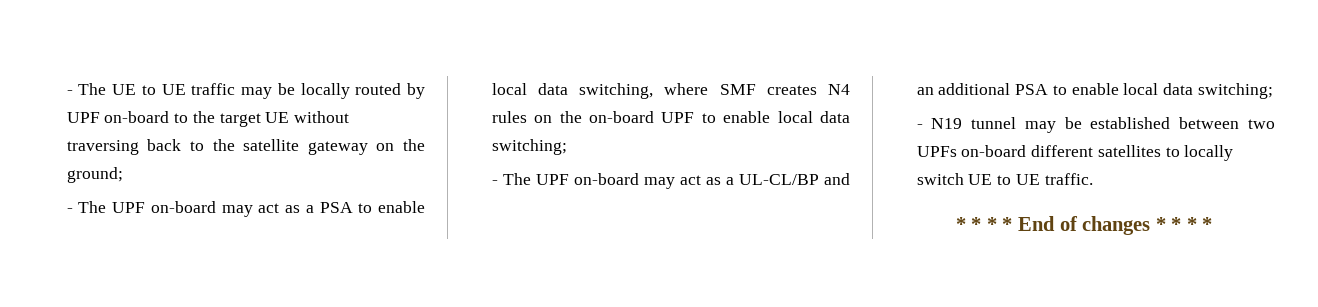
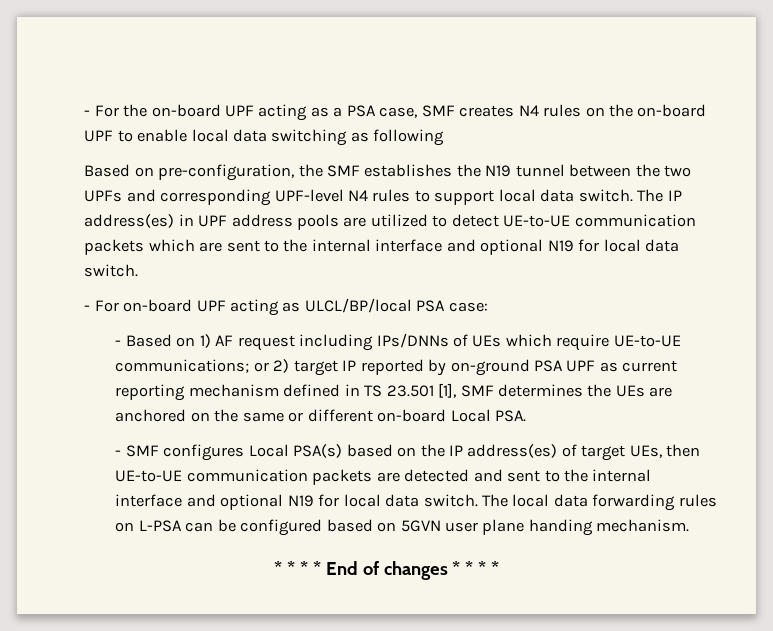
[66,83,426,99] [66,111,350,127] [66,139,425,155] [66,167,123,183] [66,201,426,217] [491,83,709,99] - The UE to UE traffic may be locally routed by UPF on-board to the target UE without traversing back to the satellite gateway on the ground; // - The UPF on-board may act as a PSA to enable local data switching, where -> [84,104,418,121] - For the on-board UPF acting as a PSA case,
[491,139,567,155] [491,173,850,189] [916,83,1273,99] [916,117,1275,133] [916,145,1234,161] [916,173,1093,185] switching; // - The UPF on-board may act as a UL-CL/BP and an additional PSA to enable local data switching; // - N19 tunnel may be established between two UPFs on-board different satellites to locally switch UE to UE traffic. -> [271,129,445,146] [84,164,692,181] [84,189,682,206] [84,214,696,230] [84,239,680,255] [84,264,139,277] [84,298,488,316] [115,333,681,351] [115,359,678,376] [115,383,673,401] [115,409,527,422] [115,444,701,461] [115,469,652,485] [115,494,717,511] [115,519,690,536] switching as following // Based on pre-configuration, the SMF establishes the N19 tunnel between the two UPFs and corresponding UPF-level N4 rules to support local data switch. The IP address(es) in UPF address pools are utilized to detect UE-to-UE communication packets which are sent to the internal interface and optional N19 for local data switch. // - For on-board UPF acting as ULCL/BP/local PSA case: // - Based on 1) AF request including IPs/DNNs of UEs which require UE-to-UE communications; or 2) target IP reported by on-ground PSA UPF as current reporting mechanism defined in TS 23.501 [1], SMF determines the UEs are anchored on the same or different on-board Local PSA. // - SMF configures Local PSA(s) based on the IP address(es) of target UEs, then UE-to-UE communication packets are detected and sent to the internal interface and optional N19 for local data switch. The local data forwarding rules on L-PSA can be configured based on 5GVN user plane handing mechanism.

